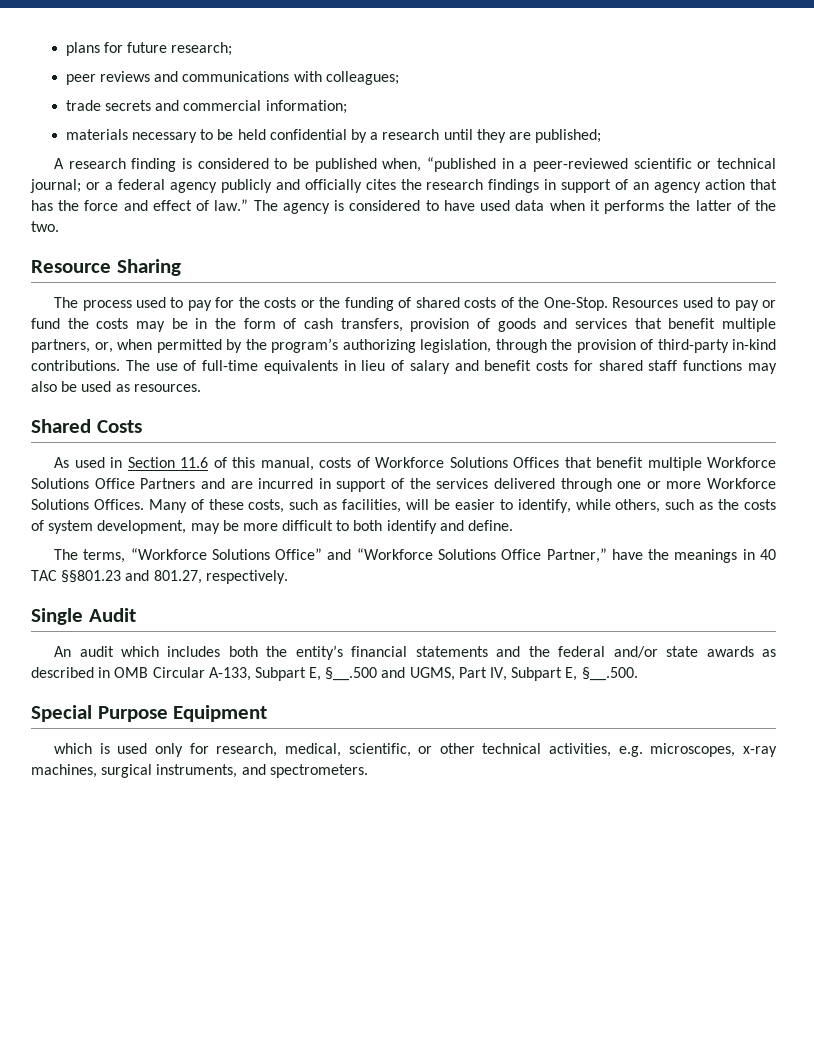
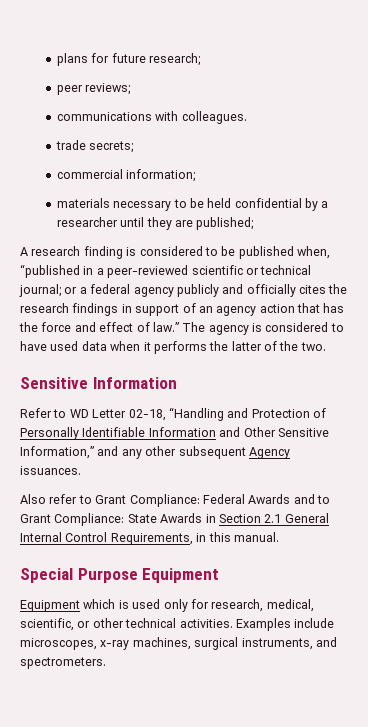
[100,71,179,82] reviews and -> [85,83,131,95] reviews; //
[325,71,399,85] colleagues; -> [181,111,247,124] colleagues.
[105,100,180,111] secrets and -> [89,141,134,153] secrets; //
[382,129,440,140] research -> [56,217,118,227] researcher
[31,259,181,276] [54,297,776,311] [31,318,776,332] [31,338,776,353] [31,360,777,374] [31,381,201,392] [31,419,142,433] [54,457,777,471] [31,478,776,492] [31,499,776,513] [31,520,514,534] [54,548,777,563] [31,570,288,584] [31,608,136,625] [54,645,776,660] [31,667,638,681] Resource Sharing // The process used to pay for the costs or the funding of shared costs of the One-Stop. Resources used to pay or fund the costs may be in the form of cash transfers, provision of goods and services that benefit multiple partners, or, when permitted by the program’s authorizing legislation, through the provision of third-party in-kind contributions. The use of full-time equivalents in lieu of salary and benefit costs for shared staff functions may also be used as resources. // Shared Costs // As used in Section 11.6 of this manual, costs of Workforce Solutions Offices that benefit multiple Workforce Solutions Office Partners and are incurred in support of the services delivered through one or more Workforce Solutions Offices. Many of these costs, such as facilities, will be easier to identify, while others, such as the costs of system development, may be more difficult to both identify and define. // The terms, “Workforce Solutions Office” and “Workforce Solutions Office Partner,” have the meanings in 40 TAC §§801.23 and 801.27, respectively. // Single Audit // An audit which includes both the entity’s financial statements and the federal and/or state awards as described in OMB Circular A-133, Subpart E, §__.500 and UGMS, Part IV, Subpart E, §__.500. -> [20,377,177,389] [20,407,326,421] [20,427,329,440] [20,446,290,459] [20,466,81,475] [20,494,330,507] [20,513,329,526] [20,532,279,545] Sensitive Information // Refer to WD Letter 02-18, “Handling and Protection of Personally Identifiable Information and Other Sensitive Information,” and any other subsequent Agency issuances. // Also refer to Grant Compliance: Federal Awards and to Grant Compliance: State Awards in Section 2.1 General Internal Control Requirements, in this manual.
(268, 713) none -> [20,600,80,612] Equipment
[549,743,643,757] activities, e.g. -> [179,618,335,631] activities. Examples include

